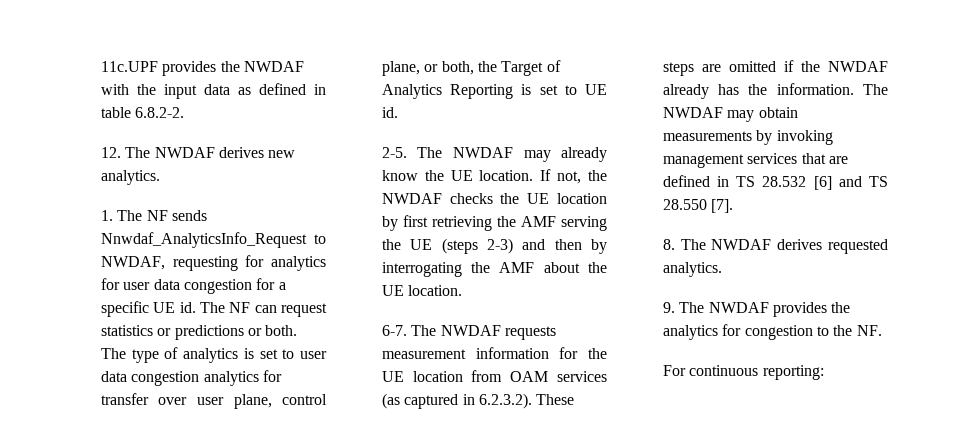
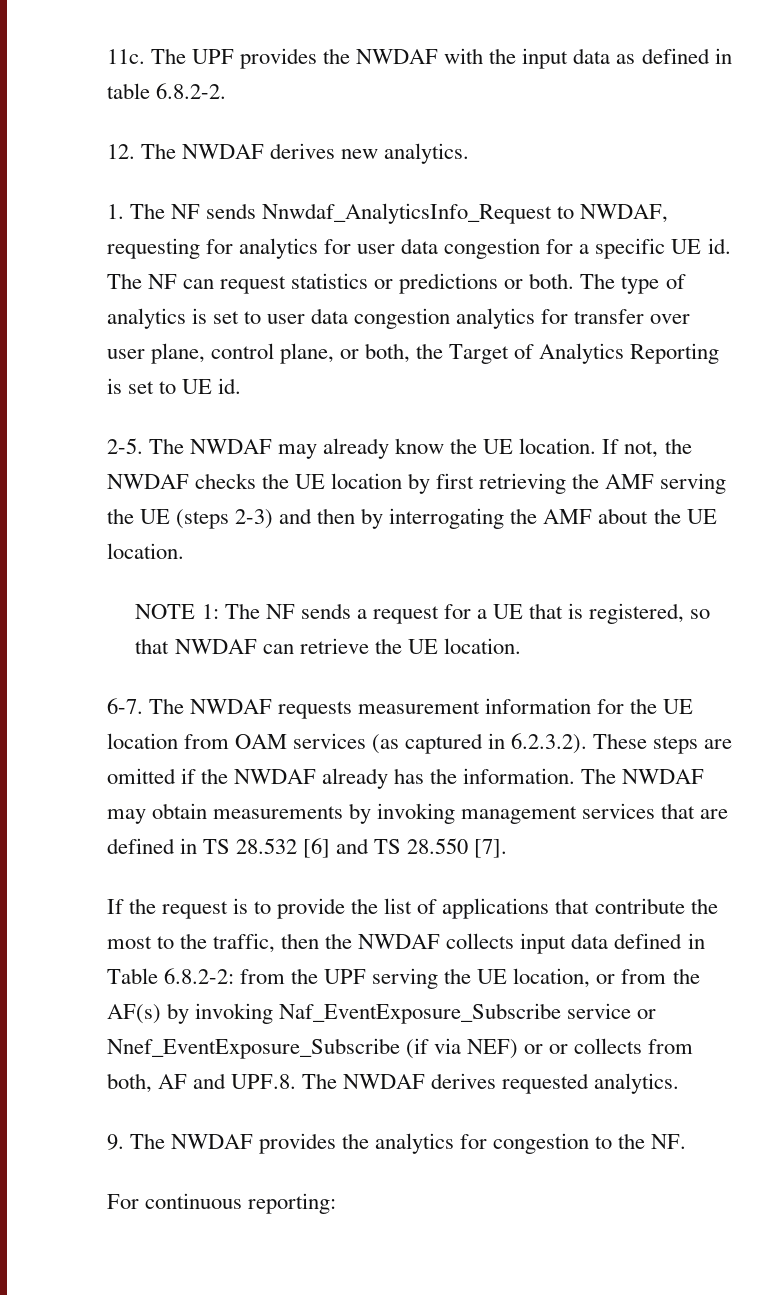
[100,61,158,72] 11c.UPF -> [106,48,234,64] 11c. The UPF
(463, 290) none -> [135,603,711,624] [135,638,521,654] // NOTE 1: The NF sends a request for a UE that is registered, so that NWDAF can retrieve the UE location.
[662,239,675,250] 8. -> [106,898,718,919] [106,933,705,954] [106,968,700,989] [106,1003,657,1024] [106,1038,694,1059] [106,1073,296,1093] If the request is to provide the list of applications that contribute the most to the traffic, then the NWDAF collects input data defined in Table 6.8.2-2: from the UPF serving the UE location, or from the AF(s) by invoking Naf_EventExposure_Subscribe service or Nnef_EventExposure_Subscribe (if via NEF) or or collects from both, AF and UPF.8.

